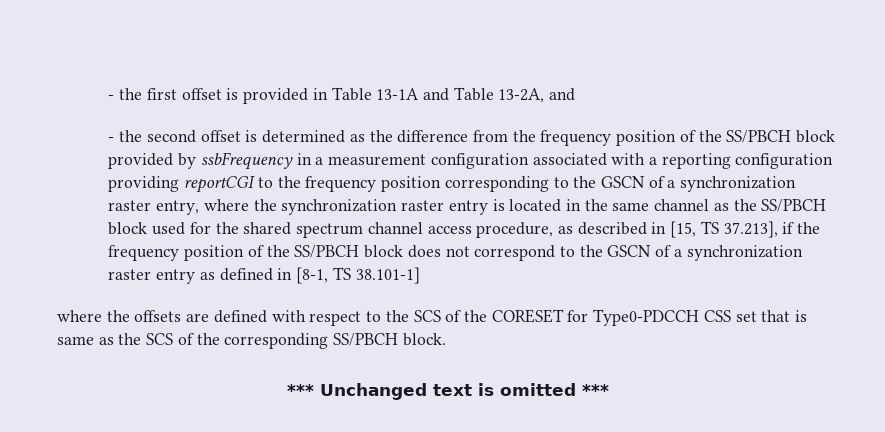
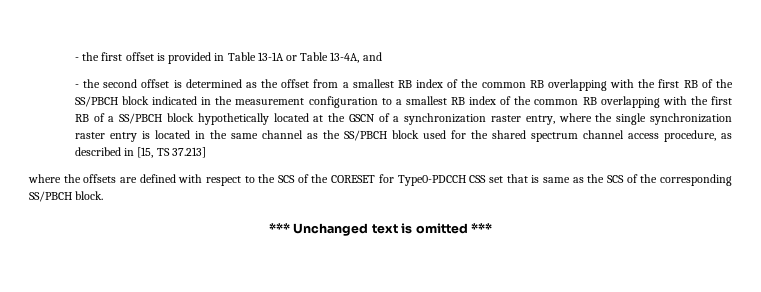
[422,87,545,103] and Table 13-2A, -> [285,52,360,63] or Table 13-4A,
[397,130,836,146] [108,152,834,170] [108,176,569,193] difference from the frequency position of the SS/PBCH block provided by ssbFrequency in a measurement configuration associated with a reporting configuration providing reportCGI to the frequency position corresponding to -> [281,79,734,91] [74,96,733,108] [74,113,324,125] offset from a smallest RB index of the common RB overlapping with the first RB of the SS/PBCH block indicated in the measurement configuration to a smallest RB index of the common RB overlapping with the first RB of a SS/PBCH block hypothetically located at
(277, 205) none -> [616,113,647,125] single
[723,221,821,238] [108,245,803,261] [108,267,420,284] 37.213], if the frequency position of the SS/PBCH block does not correspond to the GSCN of a synchronization raster entry as defined in [8-1, TS 38.101-1] -> [171,147,206,158] 37.213]

